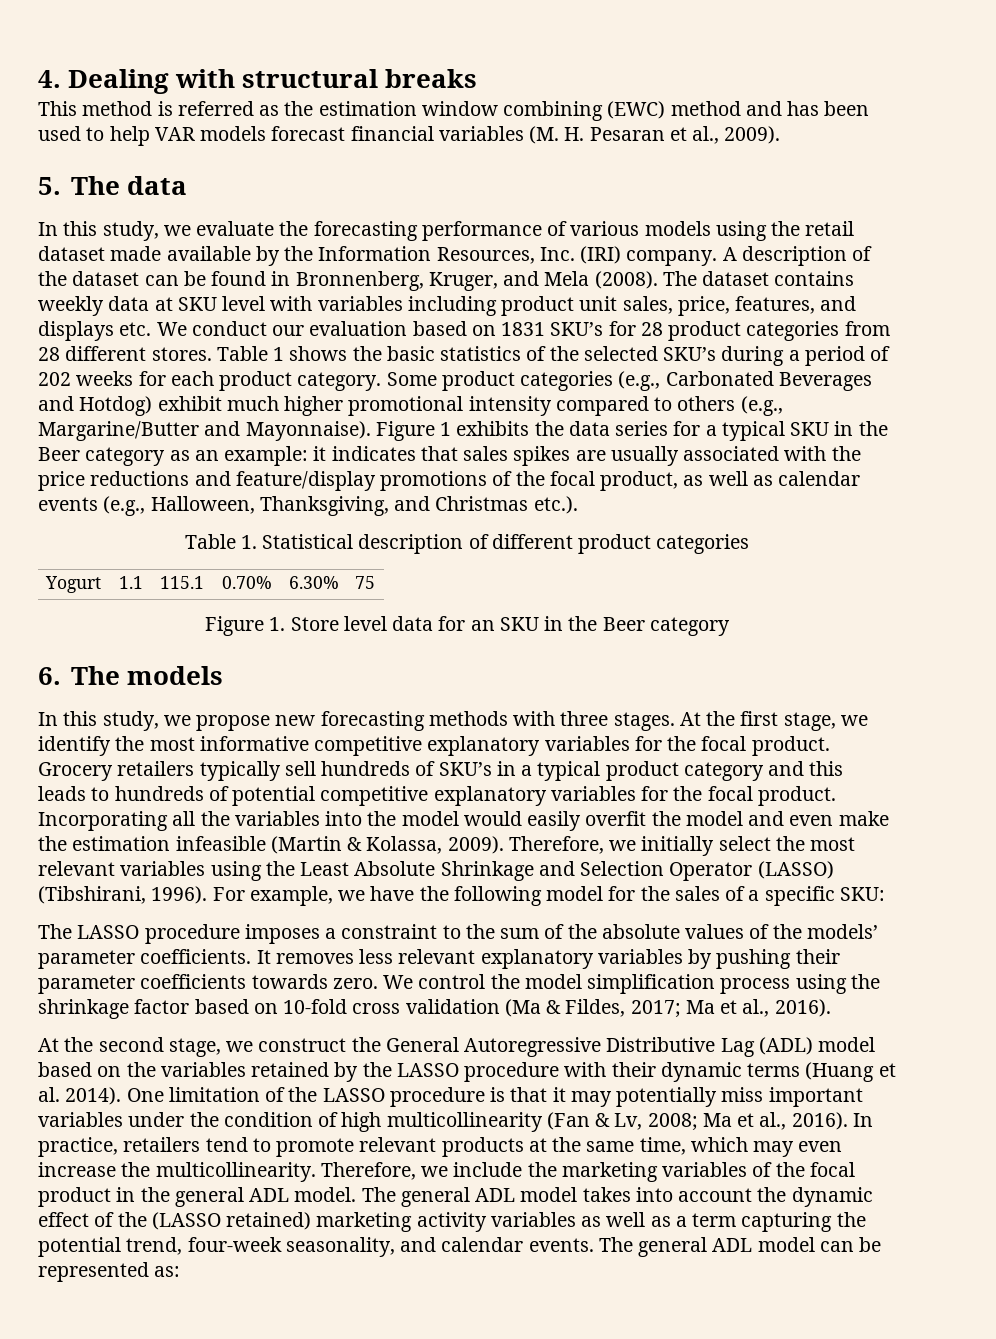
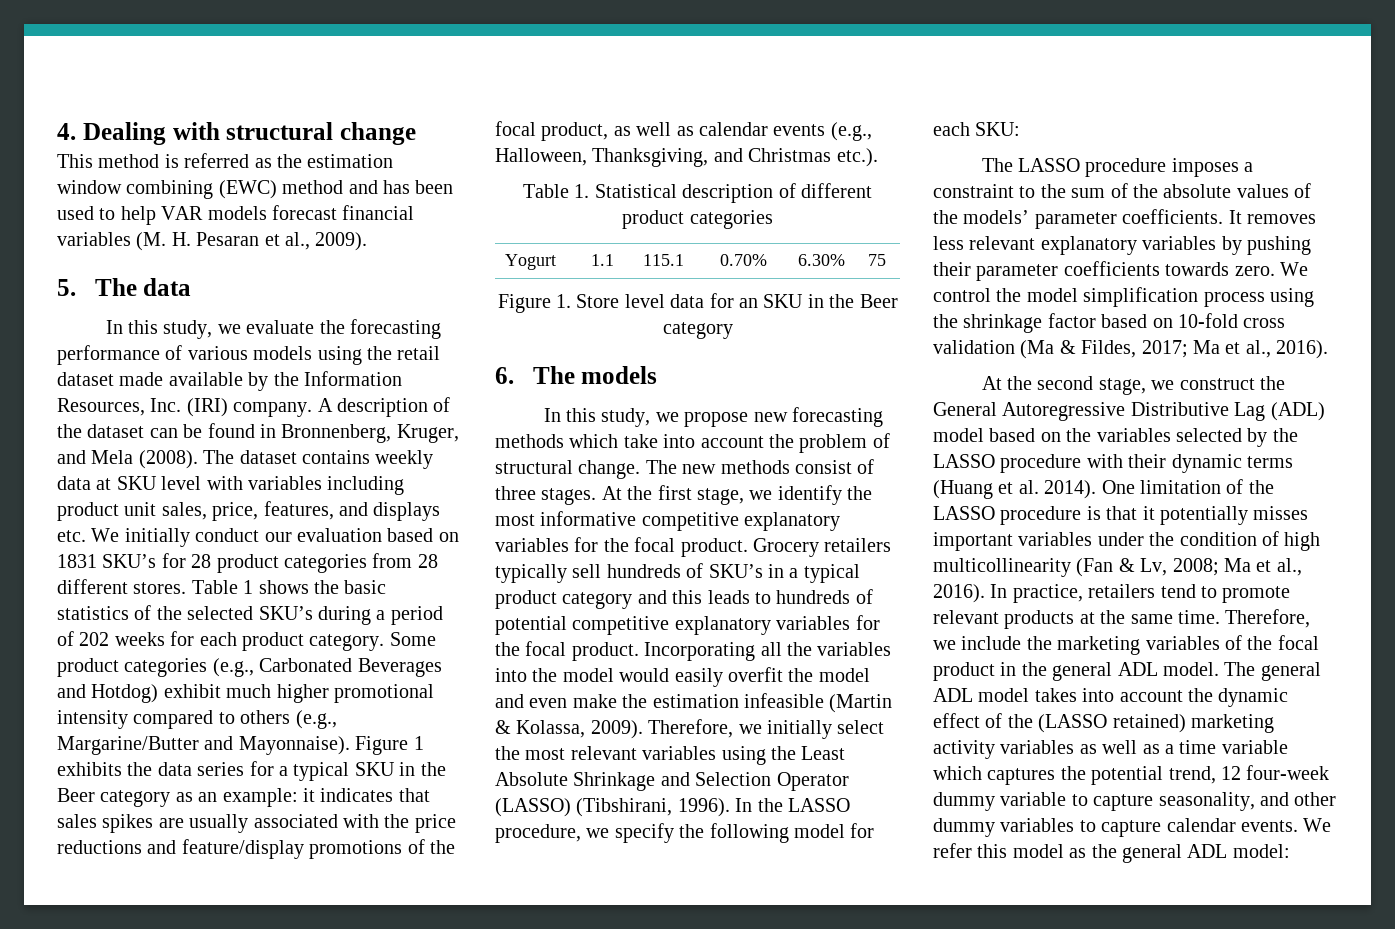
[385,69,478,88] breaks -> [340,122,416,145] change
(187, 329) none -> [124,528,190,547] initially
[513,711,556,726] with -> [569,433,890,453] [495,459,875,479] which take into account the problem of structural change. The new methods consist of
[212,886,835,906] For example, we have the following model for the sales of a specific -> [735,798,850,812] [495,823,875,843] [933,122,970,136] In the LASSO procedure, we specify the following model for each
[251,1062,330,1077] retained -> [1176,428,1242,442] selected
[570,1087,764,1107] may potentially miss -> [1160,506,1309,525] potentially misses
[639,1137,843,1157] [38,1162,316,1182] time, which may even increase the multicollinearity. -> [1178,610,1220,624] time.
[692,1212,866,1232] [38,1237,882,1257] [38,1262,181,1282] term capturing the potential trend, four-week seasonality, and calendar events. The general ADL model can be represented as: -> [1179,740,1288,754] [933,765,1330,785] [933,792,1337,811] [933,818,1332,837] [933,843,1290,863] time variable which captures the potential trend, 12 four-week dummy variable to capture seasonality, and other dummy variables to capture calendar events. We refer this model as the general ADL model:

